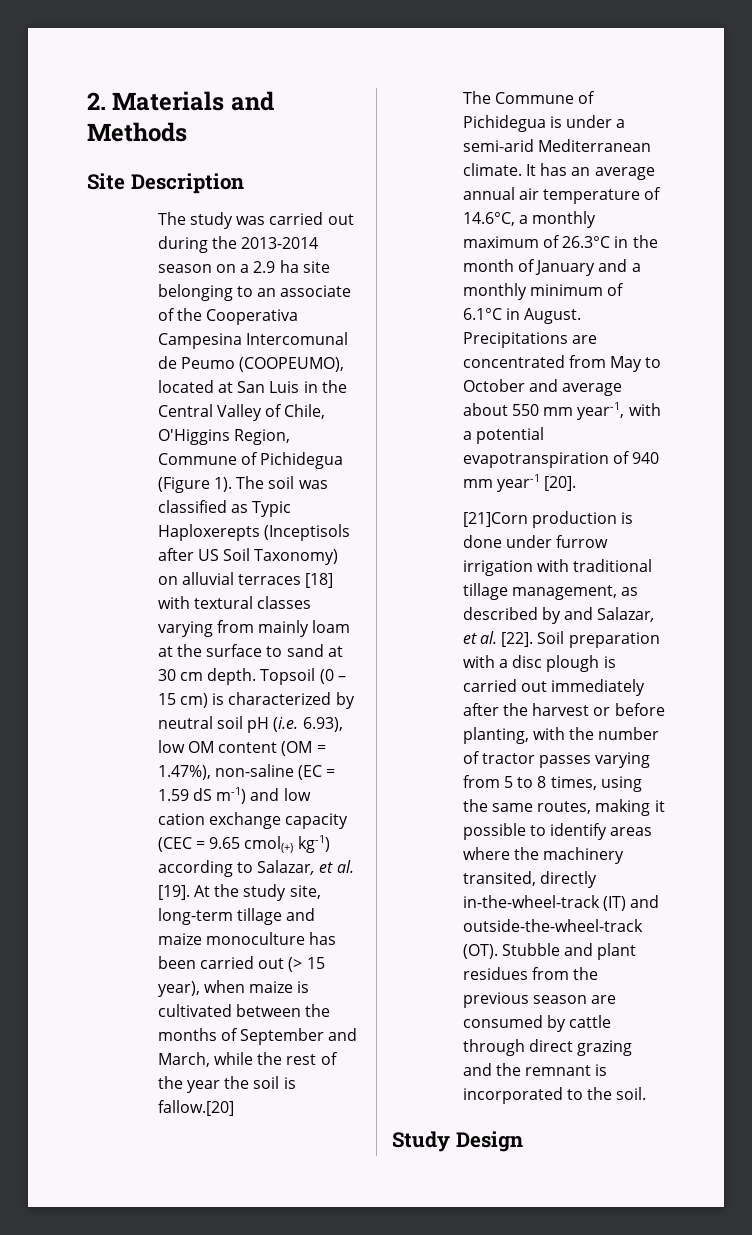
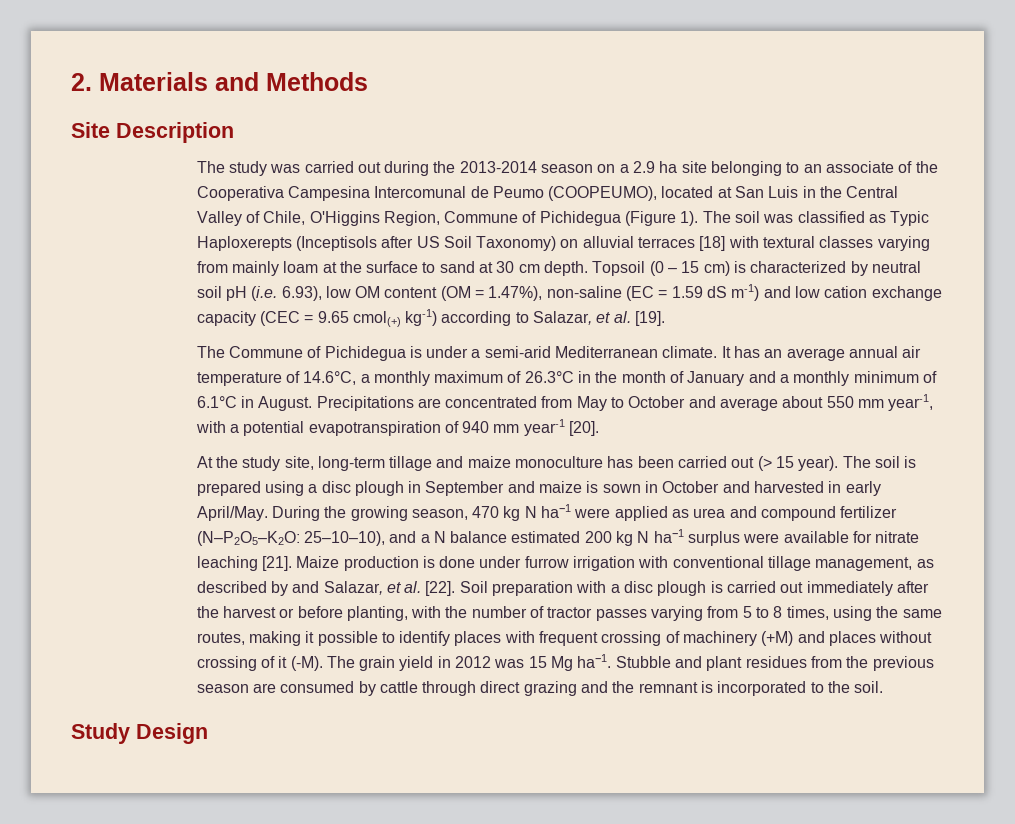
[193,884,321,901] [157,908,316,925] [157,932,337,945] [157,956,325,972] [157,980,310,997] [157,1004,331,1017] [157,1028,358,1045] [157,1052,338,1067] [157,1076,296,1093] [157,1100,234,1116] At the study site, long-term tillage and maize monoculture has been carried out (> 15 year), when maize is cultivated between the months of September and March, while the rest of the year the soil is fallow.[20] -> (666, 318) none
[462,512,528,527] [21]Corn -> [196,456,917,471] [196,481,881,496] [196,504,898,521] [196,529,920,546] [196,556,340,571] At the study site, long-term tillage and maize monoculture has been carried out (> 15 year). The soil is prepared using a disc plough in September and maize is sown in October and harvested in early April/May. During the growing season, 470 kg N ha−1 were applied as urea and compound fertilizer (N–P2O5–K2O: 25–10–10), and a N balance estimated 200 kg N ha−1 surplus were available for nitrate leaching [21]. Maize
[573,559,653,572] traditional -> [672,556,764,568] conventional
[610,827,653,836] [462,847,625,864] [462,871,597,888] [462,895,660,911] [462,919,643,932] [462,944,498,959] areas where the machinery transited, directly in-the-wheel-track (IT) and outside-the-wheel-track (OT). -> [454,631,933,646] [196,654,612,671] places with frequent crossing of machinery (+M) and places without crossing of it (-M). The grain yield in 2012 was 15 Mg ha−1.

